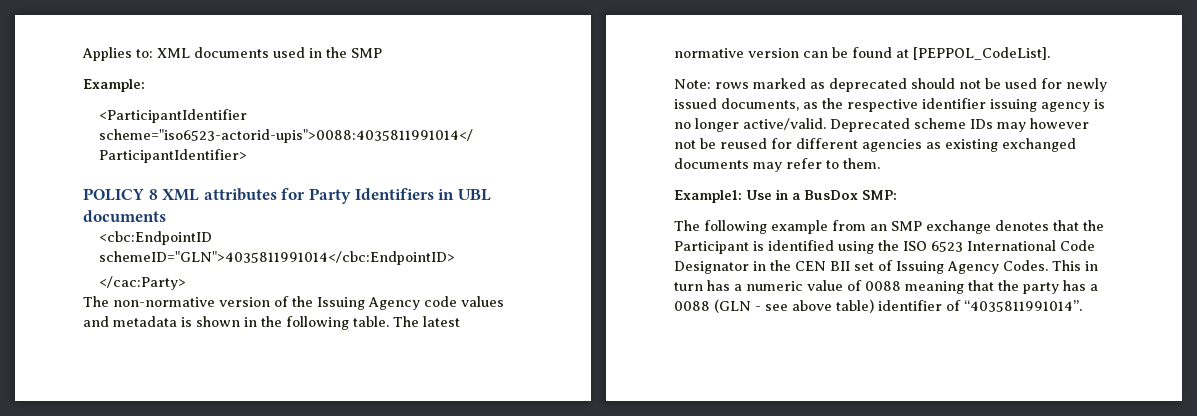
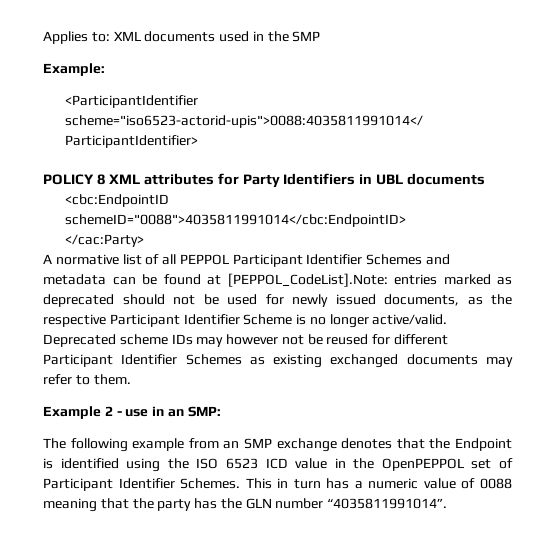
[99,251,456,265] schemeID="GLN">4035811991014</cbc:EndpointID> -> [64,214,406,227] schemeID="0088">4035811991014</cbc:EndpointID>
[83,296,504,310] [83,316,460,330] [674,48,799,58] The non-normative version of the Issuing Agency code values and metadata is shown in the following table. The latest normative version -> [43,254,451,267] [43,274,106,285] A normative list of all PEPPOL Participant Identifier Schemes and metadata
[913,47,1050,60] [674,79,749,89] [PEPPOL_CodeList]. // Note: rows -> [227,273,437,287] [PEPPOL_CodeList].Note: entries
[922,98,1090,112] identifier issuing agency -> [109,314,293,327] Participant Identifier Scheme
[862,139,922,152] agencies -> [43,354,242,367] Participant Identifier Schemes
[674,189,858,203] Example1: Use in a BusDox -> [43,406,184,419] Example 2 - use in an
[674,241,749,254] Participant -> [455,438,512,451] Endpoint
[967,240,1095,251] [674,260,1048,274] International Code Designator in the CEN BII set of Issuing Agency Codes. -> [265,458,513,471] [43,478,241,491] ICD value in the OpenPEPPOL set of Participant Identifier Schemes.
[1090,284,1098,291] [674,299,961,313] a 0088 (GLN - see above table) identifier of -> [220,498,324,509] the GLN number

